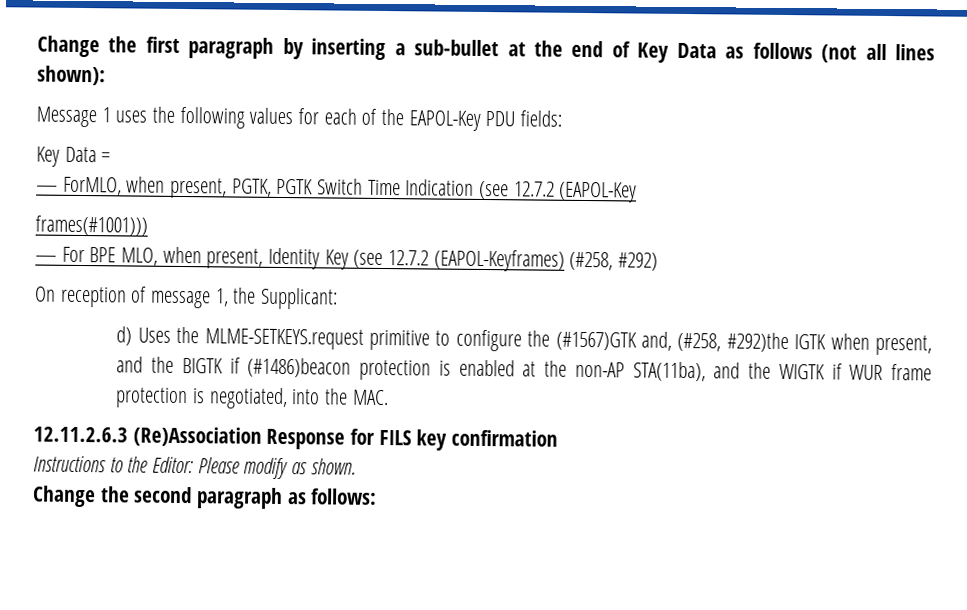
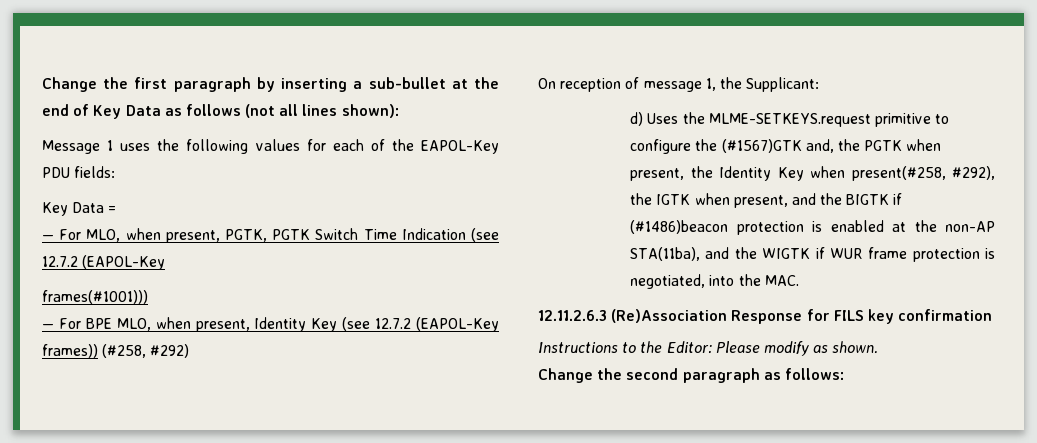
[62,176,122,196] ForMLO, -> [59,229,121,242] For MLO,
[433,249,565,272] (EAPOL-Keyframes) -> [415,317,499,332] [42,344,98,358] (EAPOL-Key frames))
[677,332,789,353] (#258, #292)the -> [837,139,942,151] [630,166,995,181] [630,193,653,205] the PGTK when present, the Identity Key when present(#258, #292), the

